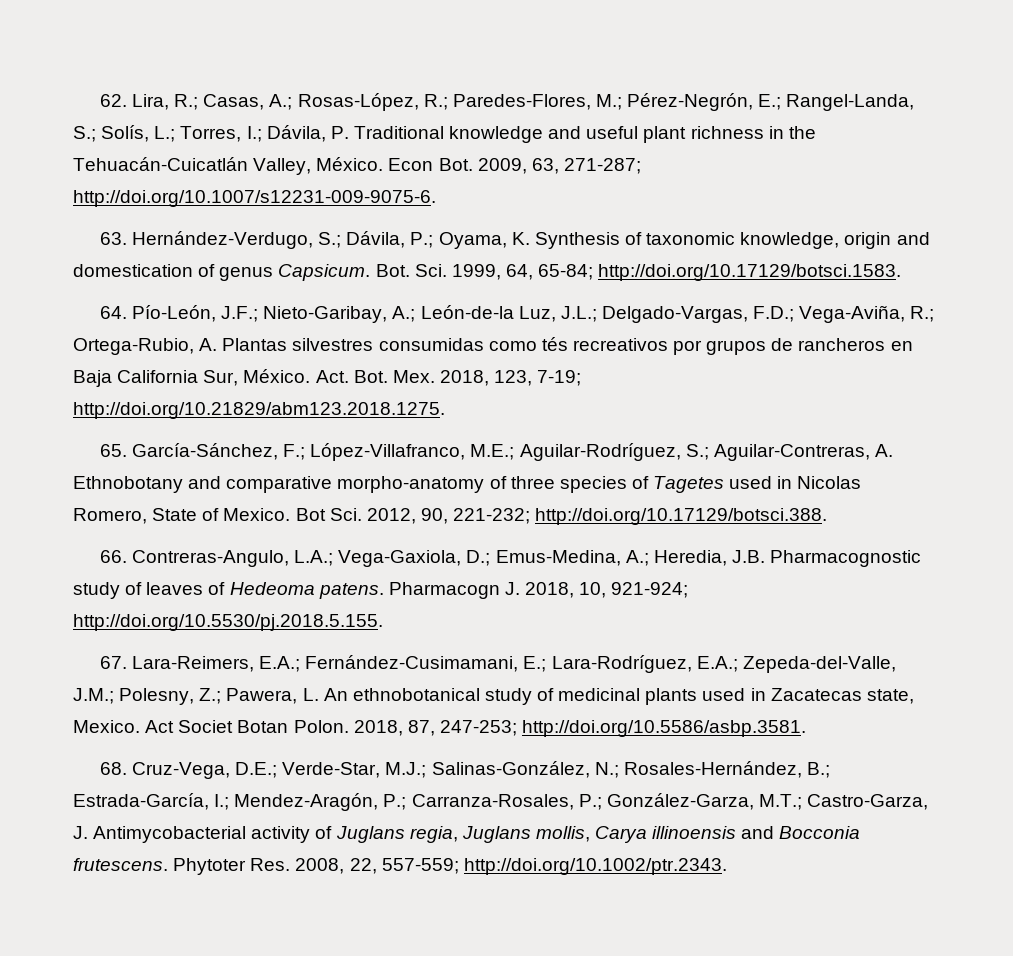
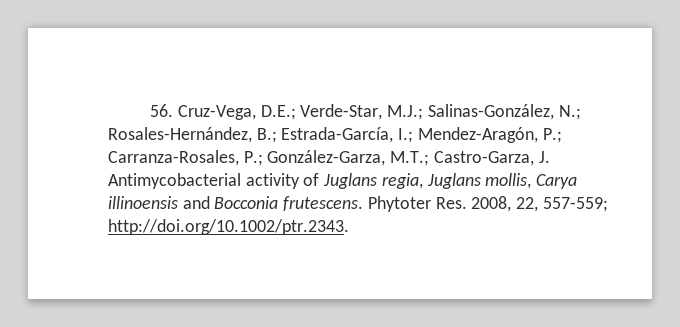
[99,93,915,111] [73,125,816,143] [73,157,641,175] [73,190,436,207] [99,231,930,249] [73,264,902,281] [99,305,935,323] [73,337,913,355] [73,369,582,387] [73,402,445,419] [99,443,893,461] [73,476,862,493] [73,508,828,525] [99,550,922,567] [73,582,689,599] [73,614,383,631] [99,655,896,673] [73,688,914,705] [73,720,807,737] [99,762,127,775] 62. Lira, R.; Casas, A.; Rosas-López, R.; Paredes-Flores, M.; Pérez-Negrón, E.; Rangel-Landa, S.; Solís, L.; Torres, I.; Dávila, P. Traditional knowledge and useful plant richness in the Tehuacán-Cuicatlán Valley, México. Econ Bot. 2009, 63, 271-287; http://doi.org/10.1007/s12231-009-9075-6. // 63. Hernández-Verdugo, S.; Dávila, P.; Oyama, K. Synthesis of taxonomic knowledge, origin and domestication of genus Capsicum. Bot. Sci. 1999, 64, 65-84; http://doi.org/10.17129/botsci.1583. // 64. Pío-León, J.F.; Nieto-Garibay, A.; León-de-la Luz, J.L.; Delgado-Vargas, F.D.; Vega-Aviña, R.; Ortega-Rubio, A. Plantas silvestres consumidas como tés recreativos por grupos de rancheros en Baja California Sur, México. Act. Bot. Mex. 2018, 123, 7-19; http://doi.org/10.21829/abm123.2018.1275. // 65. García-Sánchez, F.; López-Villafranco, M.E.; Aguilar-Rodríguez, S.; Aguilar-Contreras, A. Ethnobotany and comparative morpho-anatomy of three species of Tagetes used in Nicolas Romero, State of Mexico. Bot Sci. 2012, 90, 221-232; http://doi.org/10.17129/botsci.388. // 66. Contreras-Angulo, L.A.; Vega-Gaxiola, D.; Emus-Medina, A.; Heredia, J.B. Pharmacognostic study of leaves of Hedeoma patens. Pharmacogn J. 2018, 10, 921-924; http://doi.org/10.5530/pj.2018.5.155. // 67. Lara-Reimers, E.A.; Fernández-Cusimamani, E.; Lara-Rodríguez, E.A.; Zepeda-del-Valle, J.M.; Polesny, Z.; Pawera, L. An ethnobotanical study of medicinal plants used in Zacatecas state, Mexico. Act Societ Botan Polon. 2018, 87, 247-253; http://doi.org/10.5586/asbp.3581. // 68. -> [150,104,174,117] 56.

